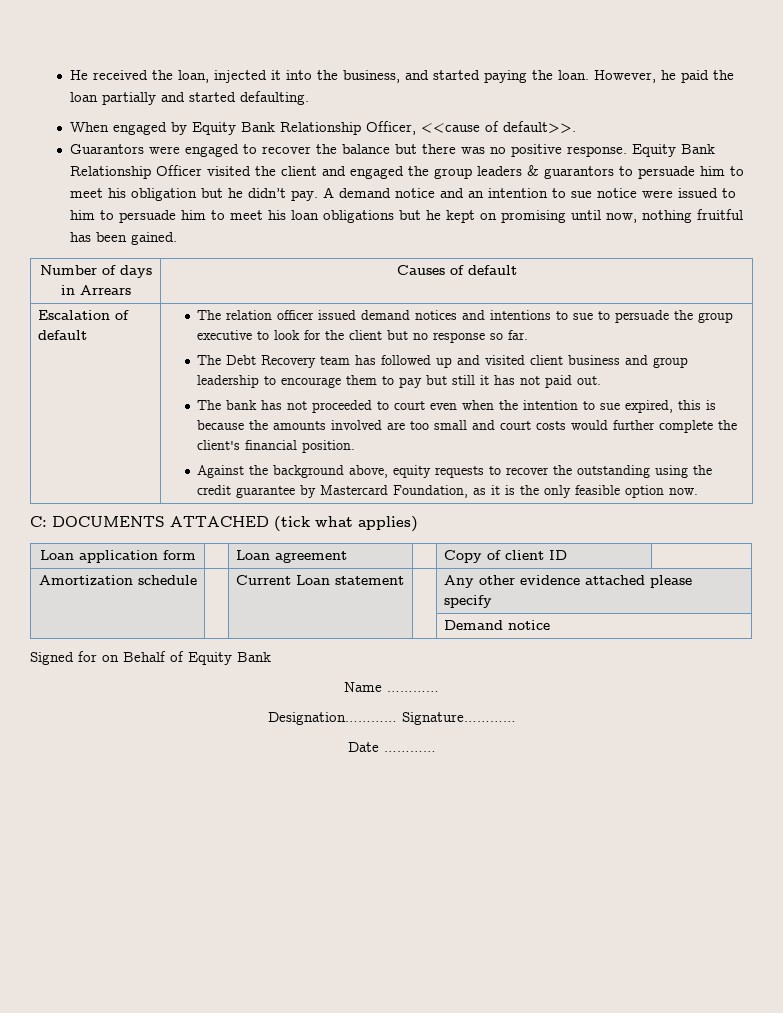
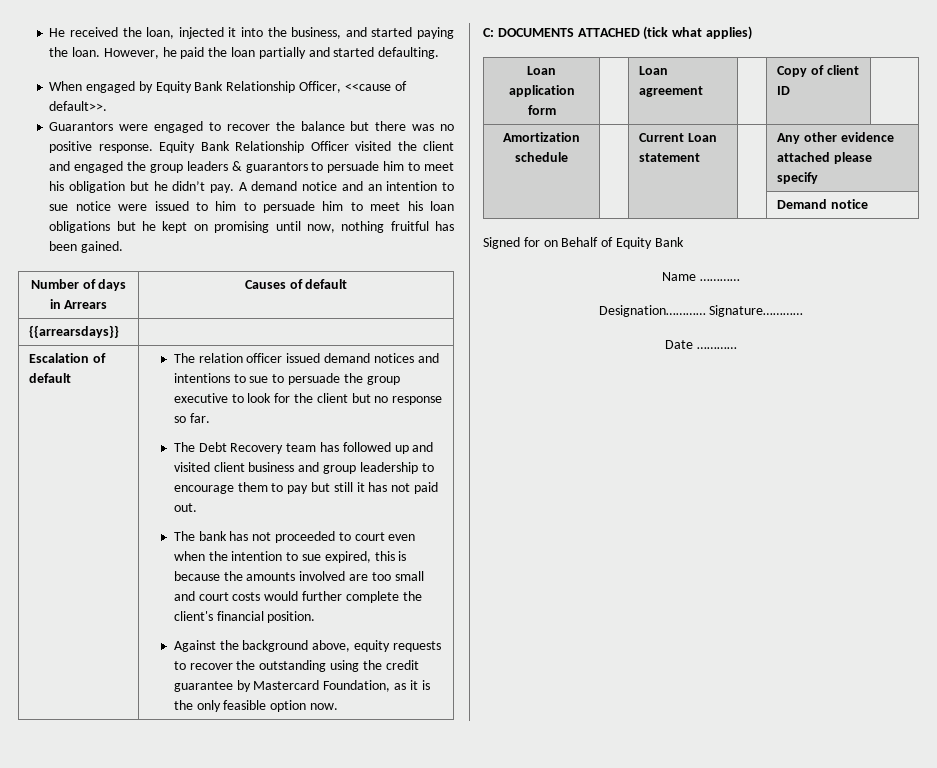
(517, 270) none -> [28,325,119,338] // {{arrearsdays}} |

